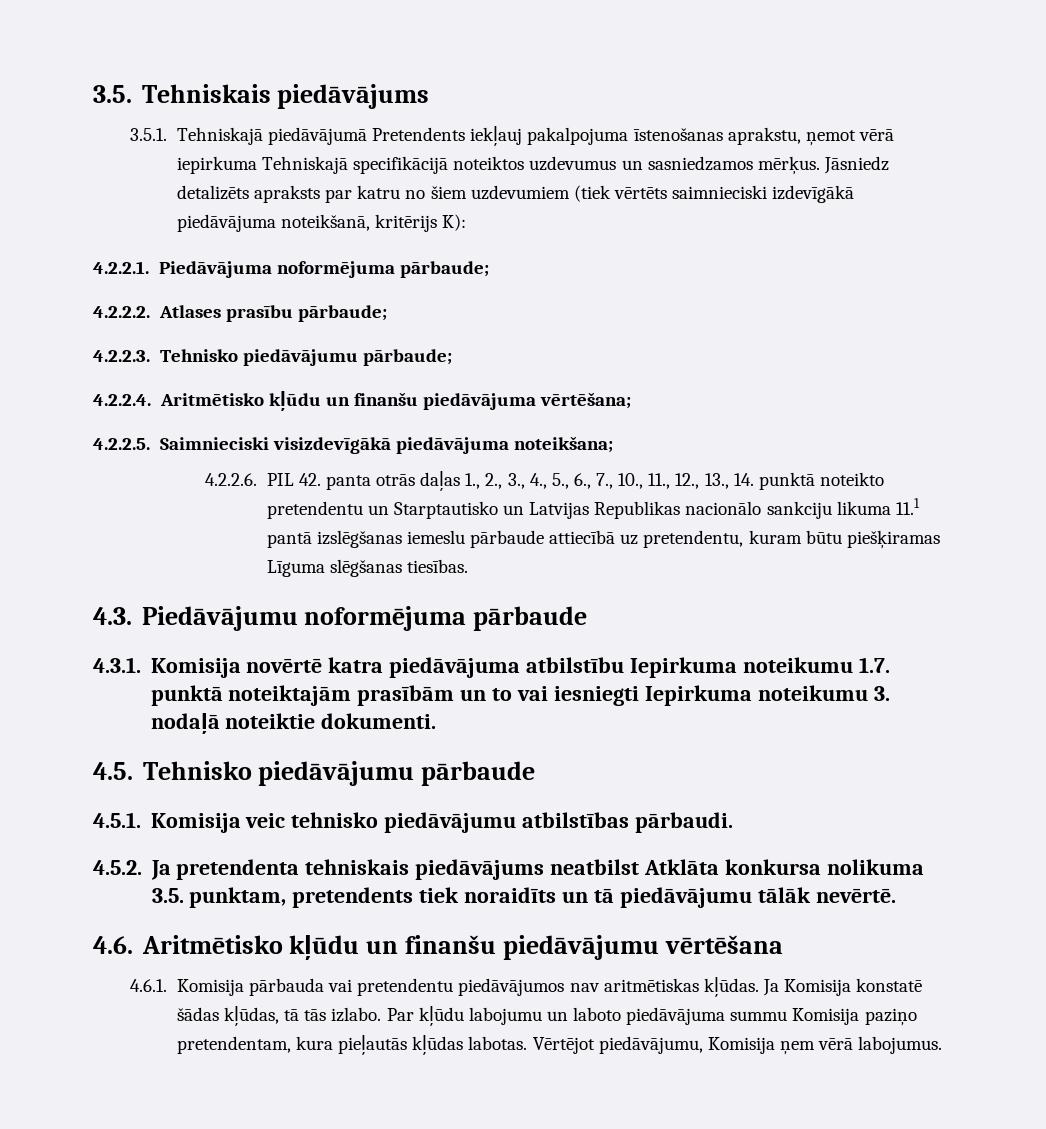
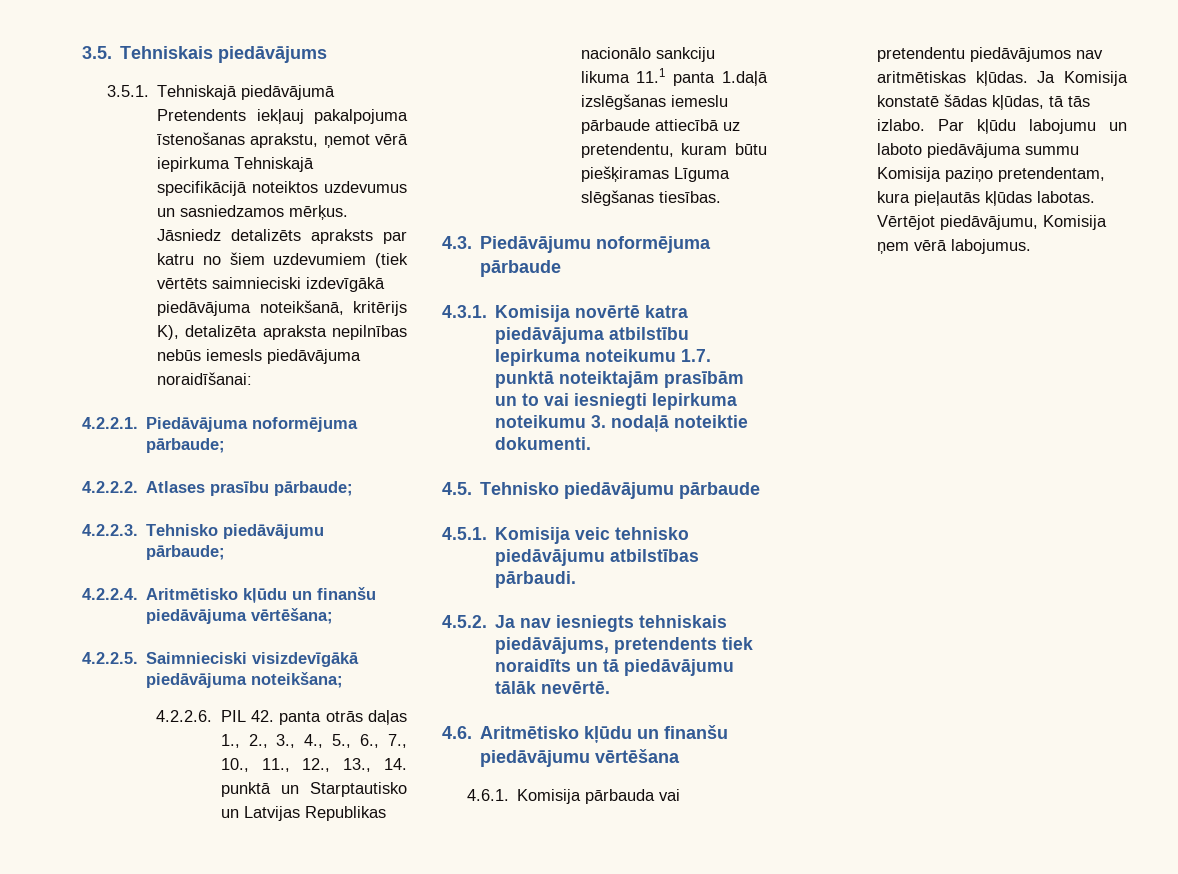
[442,214,467,231] K): -> [157,325,407,340] [157,349,362,364] [157,372,253,385] K), detalizēta apraksta nepilnības nebūs iemesls piedāvājuma noraidīšanai:
[819,472,884,486] [266,501,363,519] noteikto pretendentu -> (271, 789) none
[266,532,312,548] pantā -> [673,71,768,86] panta 1.daļā
[176,859,925,880] [151,887,287,908] pretendenta tehniskais piedāvājums neatbilst Atklāta konkursa nolikuma 3.5. punktam, -> [520,615,728,632] [495,637,610,654] nav iesniegts tehniskais piedāvājums,

